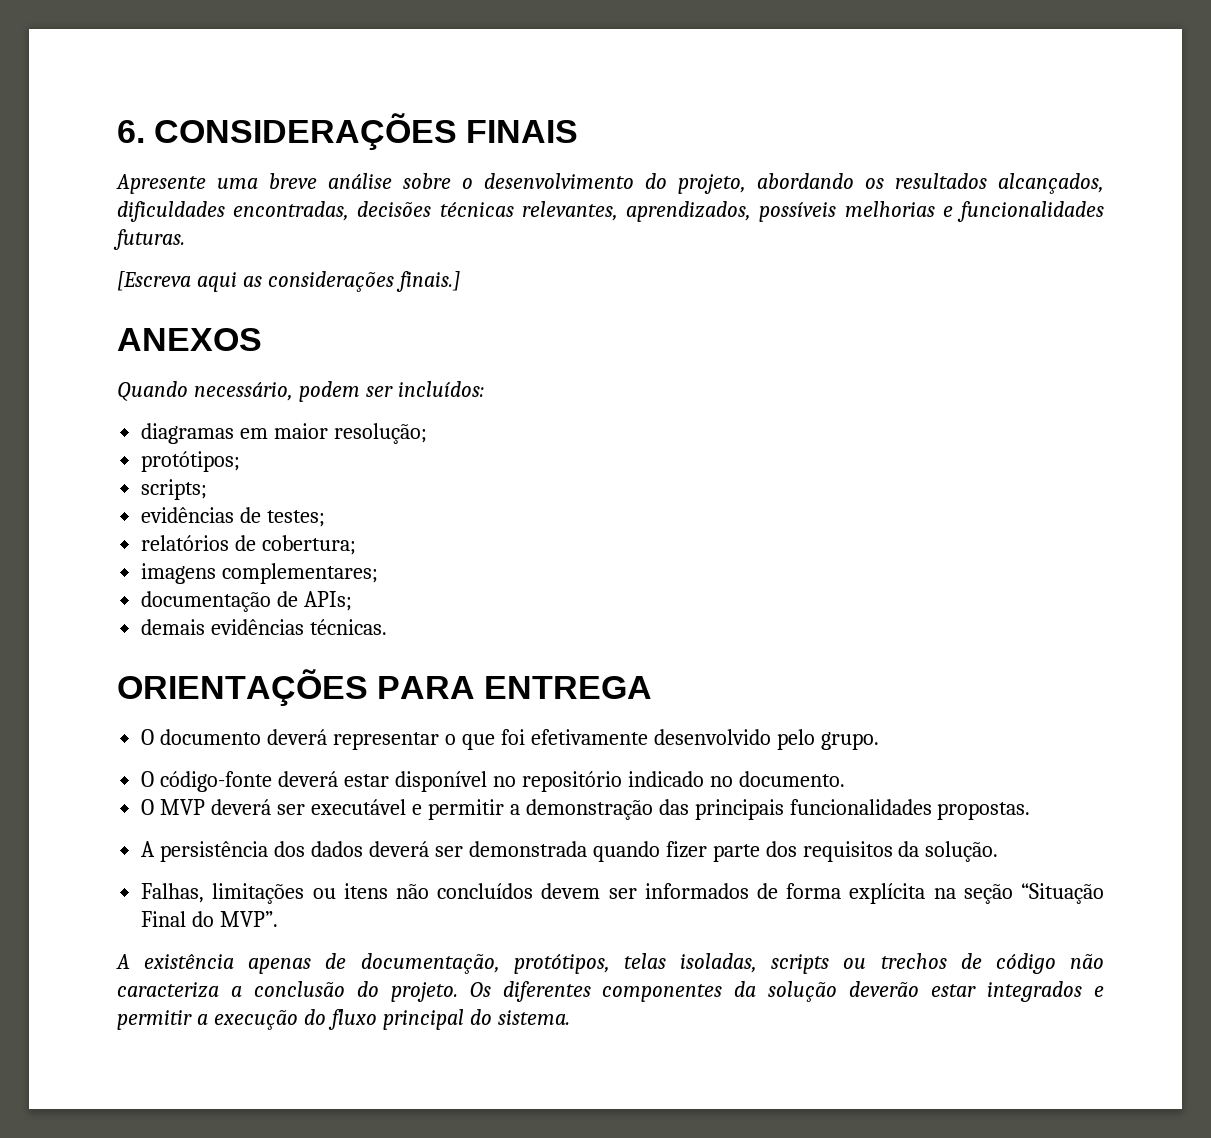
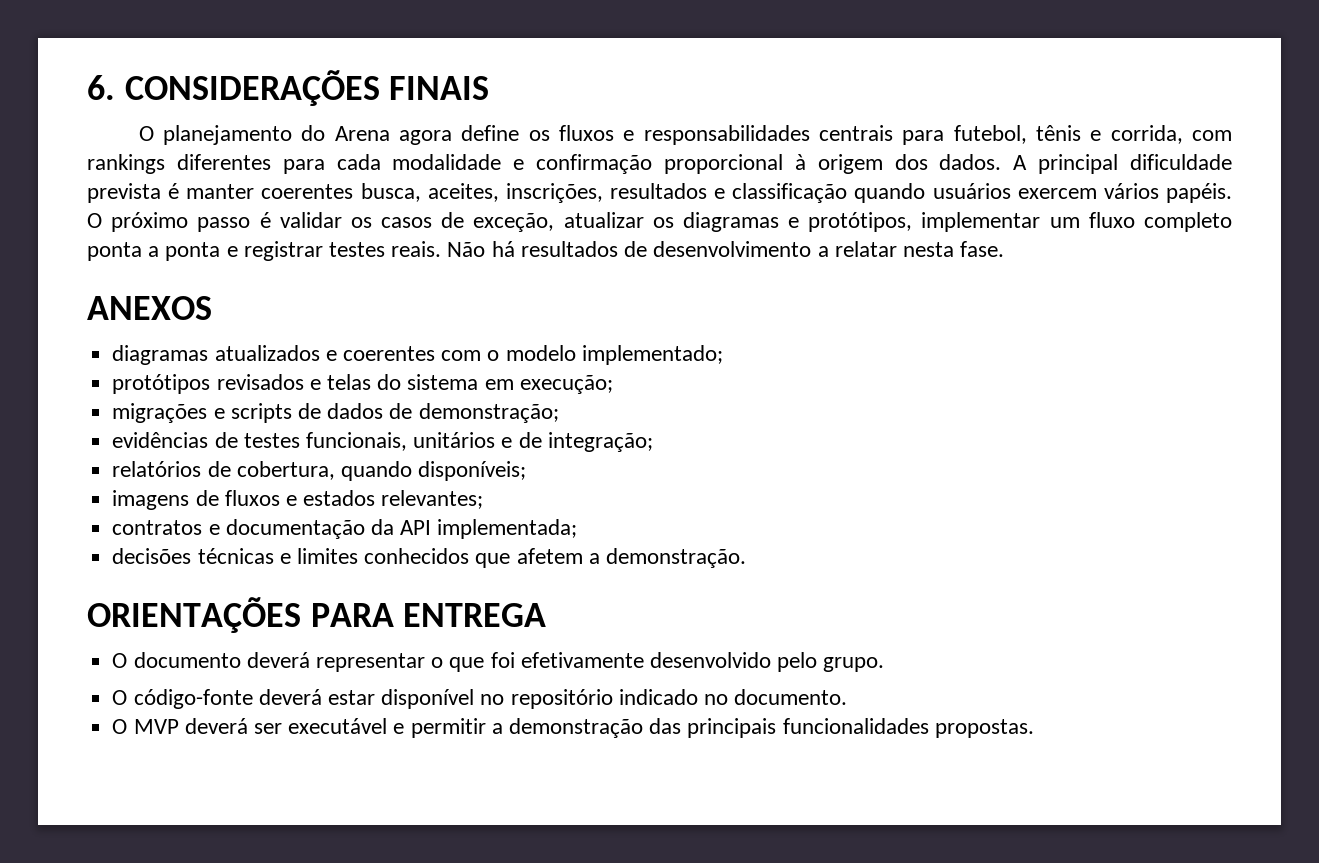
[116,173,1104,194] [117,201,1104,222] [113,229,185,250] [117,271,460,292] [117,328,262,351] [117,381,484,402] [141,423,428,444] [141,451,241,472] [141,479,208,500] [141,507,326,527] [141,535,357,555] [141,563,379,584] [141,591,353,612] [141,619,388,635] Apresente uma breve análise sobre o desenvolvimento do projeto, abordando os resultados alcançados, dificuldades encontradas, decisões técnicas relevantes, aprendizados, possíveis melhorias e funcionalidades futuras. // [Escreva aqui as considerações finais.] // ANEXOS // Quando necessário, podem ser incluídos: // diagramas em maior resolução; // protótipos; // scripts; // evidências de testes; // relatórios de cobertura; // imagens complementares; // documentação de APIs; // demais evidências técnicas. -> [138,125,1232,145] [87,154,1233,174] [87,183,1232,203] [87,212,1232,232] [87,241,1005,261] [87,296,212,320] [112,345,723,365] [112,374,613,394] [112,403,559,423] [112,432,653,452] [112,461,527,481] [112,490,484,510] [112,519,578,539] [112,548,746,568] O planejamento do Arena agora define os fluxos e responsabilidades centrais para futebol, tênis e corrida, com rankings diferentes para cada modalidade e confirmação proporcional à origem dos dados. A principal dificuldade prevista é manter coerentes busca, aceites, inscrições, resultados e classificação quando usuários exercem vários papéis. O próximo passo é validar os casos de exceção, atualizar os diagramas e protótipos, implementar um fluxo completo ponta a ponta e registrar testes reais. Não há resultados de desenvolvimento a relatar nesta fase. // ANEXOS // diagramas atualizados e coerentes com o modelo implementado; // protótipos revisados e telas do sistema em execução; // migrações e scripts de dados de demonstração; // evidências de testes funcionais, unitários e de integração; // relatórios de cobertura, quando disponíveis; // imagens de fluxos e estados relevantes; // contratos e documentação da API implementada; // decisões técnicas e limites conhecidos que afetem a demonstração.
[141,841,999,862] [141,883,1105,904] [141,911,279,927] [116,953,1105,974] [117,981,1104,1002] [117,1009,570,1030] // A persistência dos dados deverá ser demonstrada quando fizer parte dos requisitos da solução. // Falhas, limitações ou itens não concluídos devem ser informados de forma explícita na seção “Situação Final do MVP”. // A existência apenas de documentação, protótipos, telas isoladas, scripts ou trechos de código não caracteriza a conclusão do projeto. Os diferentes componentes da solução deverão estar integrados e permitir a execução do fluxo principal do sistema. -> (1034, 728) none

